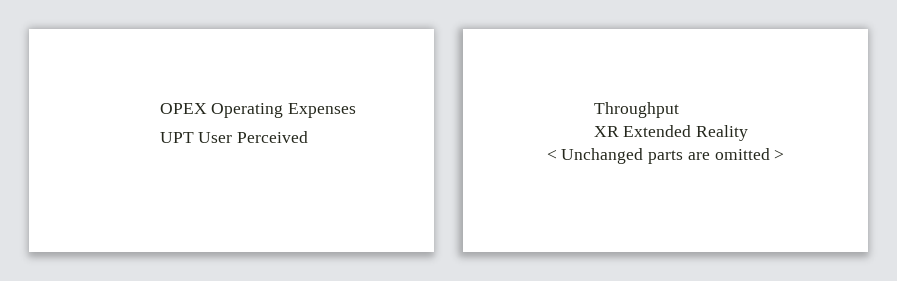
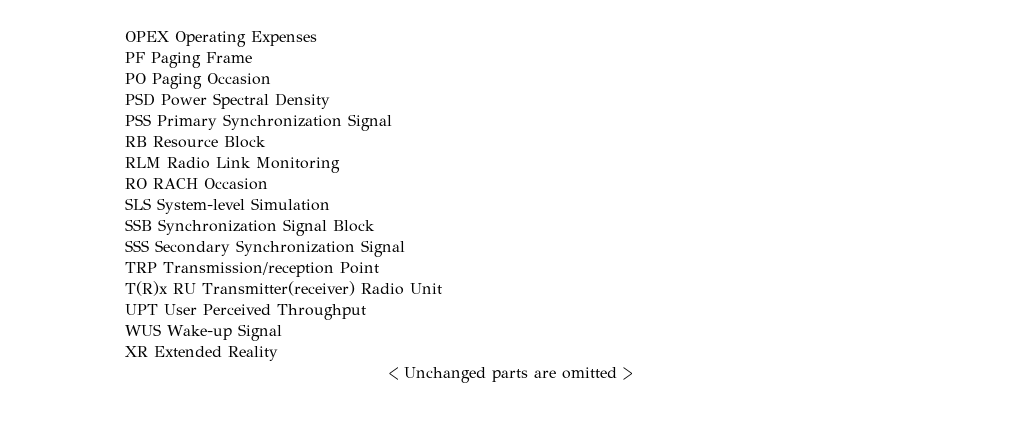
(357, 110) none -> [124,52,252,68] [124,73,271,89] [124,93,330,109] [124,114,392,131] [124,136,266,148] [124,157,340,173] [124,178,268,190] [124,198,330,214] [124,219,375,236] [124,240,405,257] [124,262,379,277] [124,281,442,296] // PF Paging Frame // PO Paging Occasion // PSD Power Spectral Density // PSS Primary Synchronization Signal // RB Resource Block // RLM Radio Link Monitoring // RO RACH Occasion // SLS System-level Simulation // SSB Synchronization Signal Block // SSS Secondary Synchronization Signal // TRP Transmission/reception Point // T(R)x RU Transmitter(receiver) Radio Unit
(679, 110) none -> [124,324,282,341] // WUS Wake-up Signal

